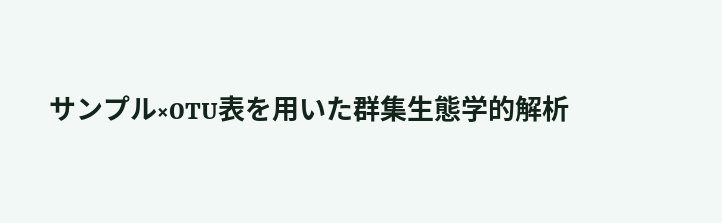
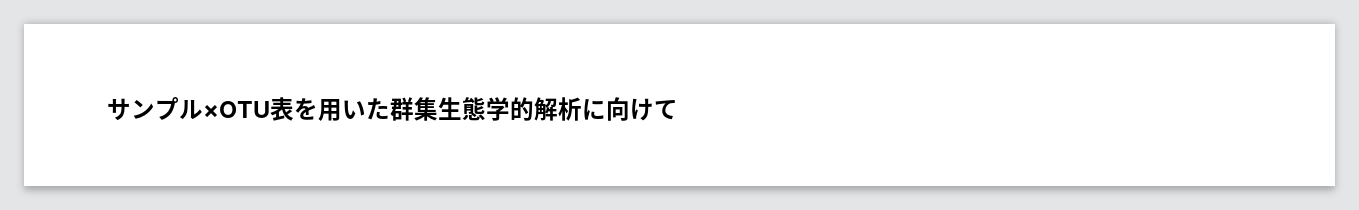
(569, 108) none -> [582,97,678,121] に向けて

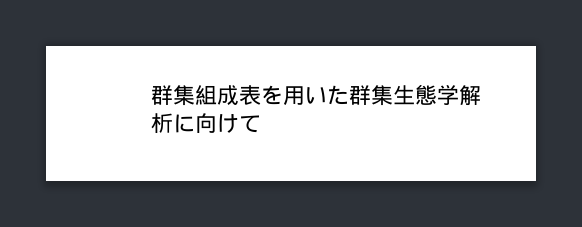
[107,97,270,121] サンプル×OTU -> [151,85,239,106] 群集組成
[510,97,534,121] 的 -> (459, 95) none

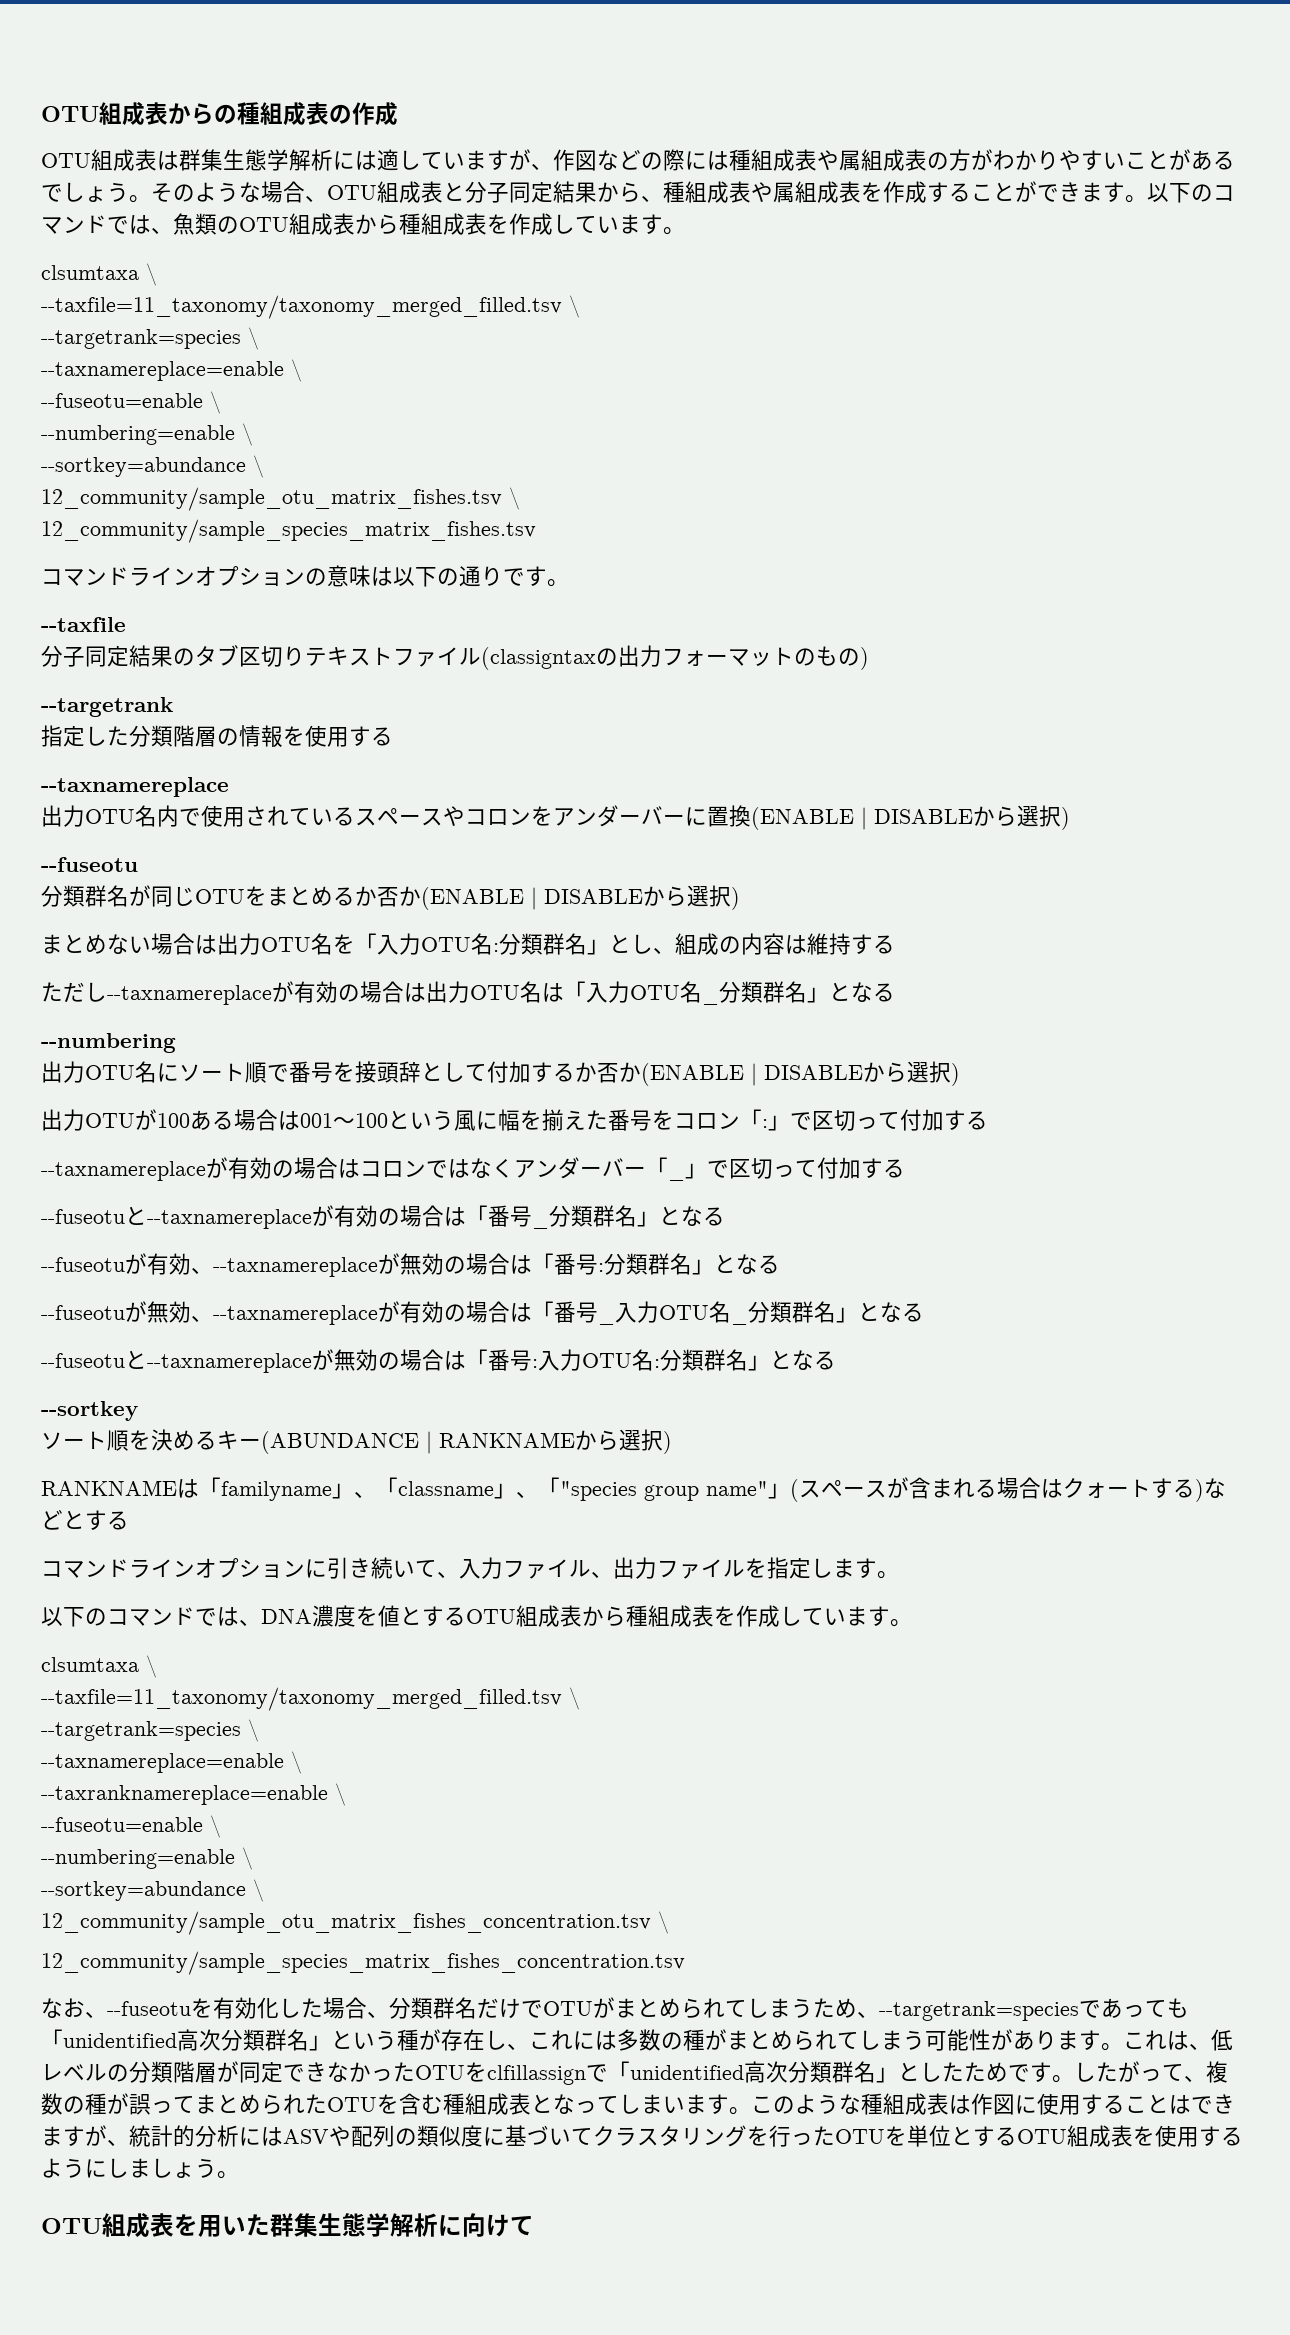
[151,85,195,106] 群集 -> [41,102,398,126] [41,149,1235,171] [41,181,1235,203] [41,213,685,235] [41,263,157,286] [41,295,580,319] [41,327,259,350] [41,359,302,382] [41,391,221,414] [41,423,253,446] [41,455,264,478] [41,487,520,511] [41,519,536,543] [41,565,569,587] [41,617,126,632] [41,645,869,670] [41,697,173,717] [41,725,393,748] [41,777,229,797] [41,805,1070,830] [41,857,138,872] [41,885,740,910] [41,933,895,955] [41,981,895,1005] [41,1033,176,1053] [41,1061,960,1086] [41,1109,988,1131] [41,1157,668,1181] [668,1157,905,1181] [41,1205,725,1229] [41,1253,780,1277] [41,1301,924,1325] [41,1349,836,1373] [41,1401,138,1421] [41,1429,672,1454] [41,1477,1226,1502] [41,1510,129,1530] [41,1557,899,1579] [41,1605,912,1627] [41,1655,157,1678] [41,1687,580,1711] [41,1719,259,1742] [41,1751,302,1774] [41,1783,346,1806] [41,1815,221,1838] [41,1847,253,1870] [41,1879,264,1902] [41,1911,669,1935] [41,1951,685,1975] [41,1997,1189,2021] [41,2029,1233,2051] [41,2061,1228,2085] [41,2093,1235,2115] [41,2125,1243,2147] [41,2158,239,2179] [41,2218,102,2234] OTU組成表からの種組成表の作成 // OTU組成表は群集生態学解析には適していますが、作図などの際には種組成表や属組成表の方がわかりやすいことがあるでしょう。そのような場合、OTU組成表と分子同定結果から、種組成表や属組成表を作成することができます。以下のコマンドでは、魚類のOTU組成表から種組成表を作成しています。 // clsumtaxa \ // --taxfile=11_taxonomy/taxonomy_merged_filled.tsv \ // --targetrank=species \ // --taxnamereplace=enable \ // --fuseotu=enable \ // --numbering=enable \ // --sortkey=abundance \ // 12_community/sample_otu_matrix_fishes.tsv \ // 12_community/sample_species_matrix_fishes.tsv // コマンドラインオプションの意味は以下の通りです。 // --taxfile // 分子同定結果のタブ区切りテキストファイル(classigntaxの出力フォーマットのもの) // --targetrank // 指定した分類階層の情報を使用する // --taxnamereplace // 出力OTU名内で使用されているスペースやコロンをアンダーバーに置換(ENABLE | DISABLEから選択) // --fuseotu // 分類群名が同じOTUをまとめるか否か(ENABLE | DISABLEから選択) // まとめない場合は出力OTU名を「入力OTU名:分類群名」とし、組成の内容は維持する // ただし--taxnamereplaceが有効の場合は出力OTU名は「入力OTU名_分類群名」となる // --numbering // 出力OTU名にソート順で番号を接頭辞として付加するか否か(ENABLE | DISABLEから選択) // 出力OTUが100ある場合は001～100という風に幅を揃えた番号をコロン「:」で区切って付加する // --taxnamereplaceが有効の場合はコロンではなくアンダーバー「_」で区切って付加する // --fuseotuと--taxnamereplaceが有効の場合は「番号_分類群名」となる // --fuseotuが有効、--taxnamereplaceが無効の場合は「番号:分類群名」となる // --fuseotuが無効、--taxnamereplaceが有効の場合は「番号_入力OTU名_分類群名」となる // --fuseotuと--taxnamereplaceが無効の場合は「番号:入力OTU名:分類群名」となる // --sortkey // ソート順を決めるキー(ABUNDANCE | RANKNAMEから選択) // RANKNAMEは「familyname」、「classname」、「"species group name"」(スペースが含まれる場合はクォートする)などとする // コマンドラインオプションに引き続いて、入力ファイル、出力ファイルを指定します。 // 以下のコマンドでは、DNA濃度を値とするOTU組成表から種組成表を作成しています。 // clsumtaxa \ // --taxfile=11_taxonomy/taxonomy_merged_filled.tsv \ // --targetrank=species \ // --taxnamereplace=enable \ // --taxranknamereplace=enable \ // --fuseotu=enable \ // --numbering=enable \ // --sortkey=abundance \ // 12_community/sample_otu_matrix_fishes_concentration.tsv \ // 12_community/sample_species_matrix_fishes_concentration.tsv // なお、--fuseotuを有効化した場合、分類群名だけでOTUがまとめられてしまうため、--targetrank=speciesであっても「unidentified高次分類群名」という種が存在し、これには多数の種がまとめられてしまう可能性があります。これは、低レベルの分類階層が同定できなかったOTUをclfillassignで「unidentified高次分類群名」としたためです。したがって、複数の種が誤ってまとめられたOTUを含む種組成表となってしまいます。このような種組成表は作図に使用することはできますが、統計的分析にはASVや配列の類似度に基づいてクラスタリングを行ったOTUを単位とするOTU組成表を使用するようにしましょう。 // OTU

